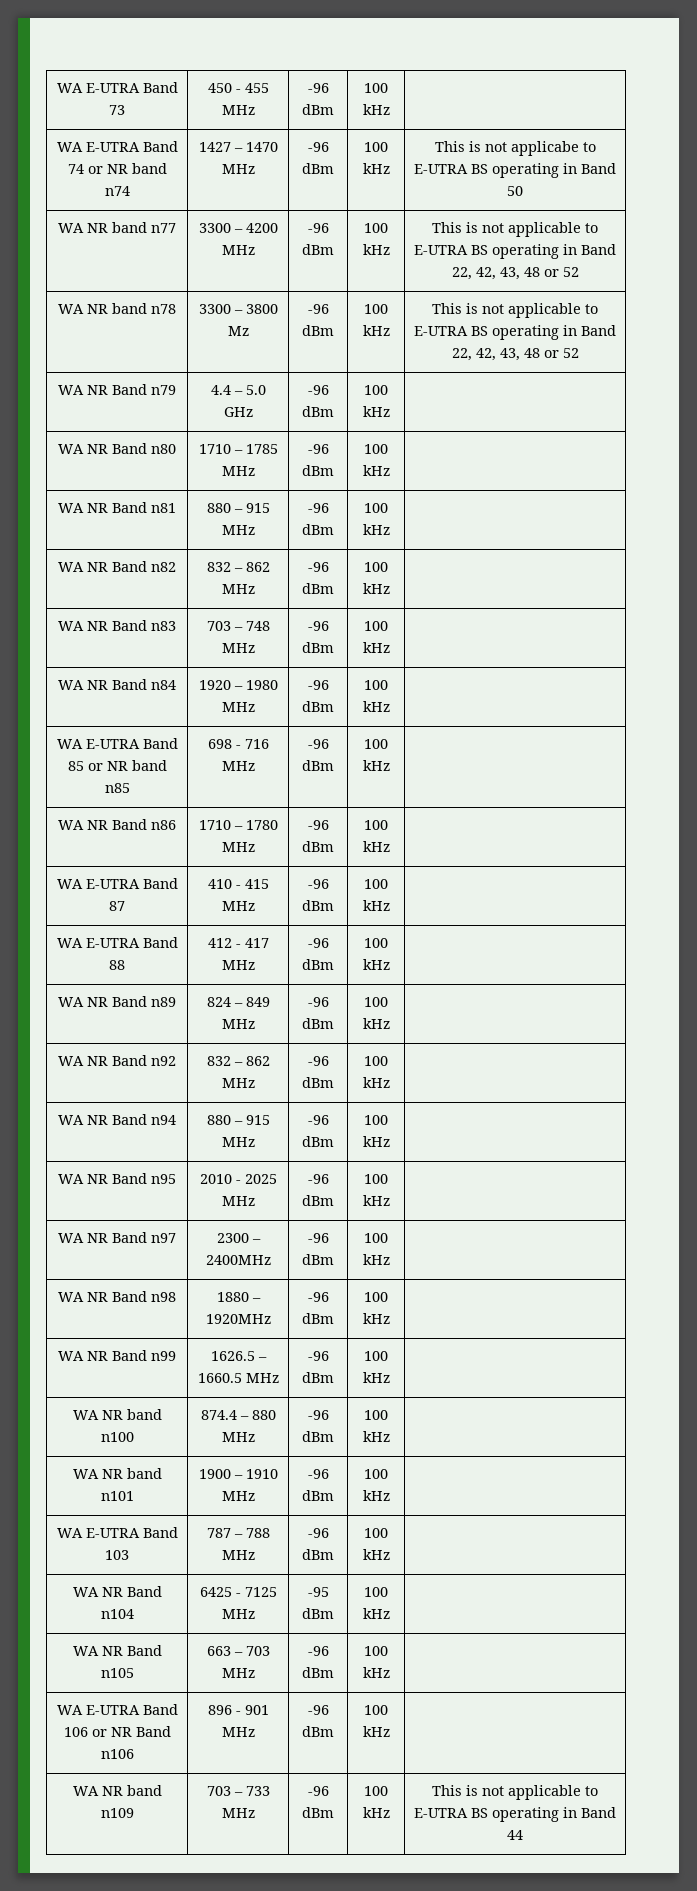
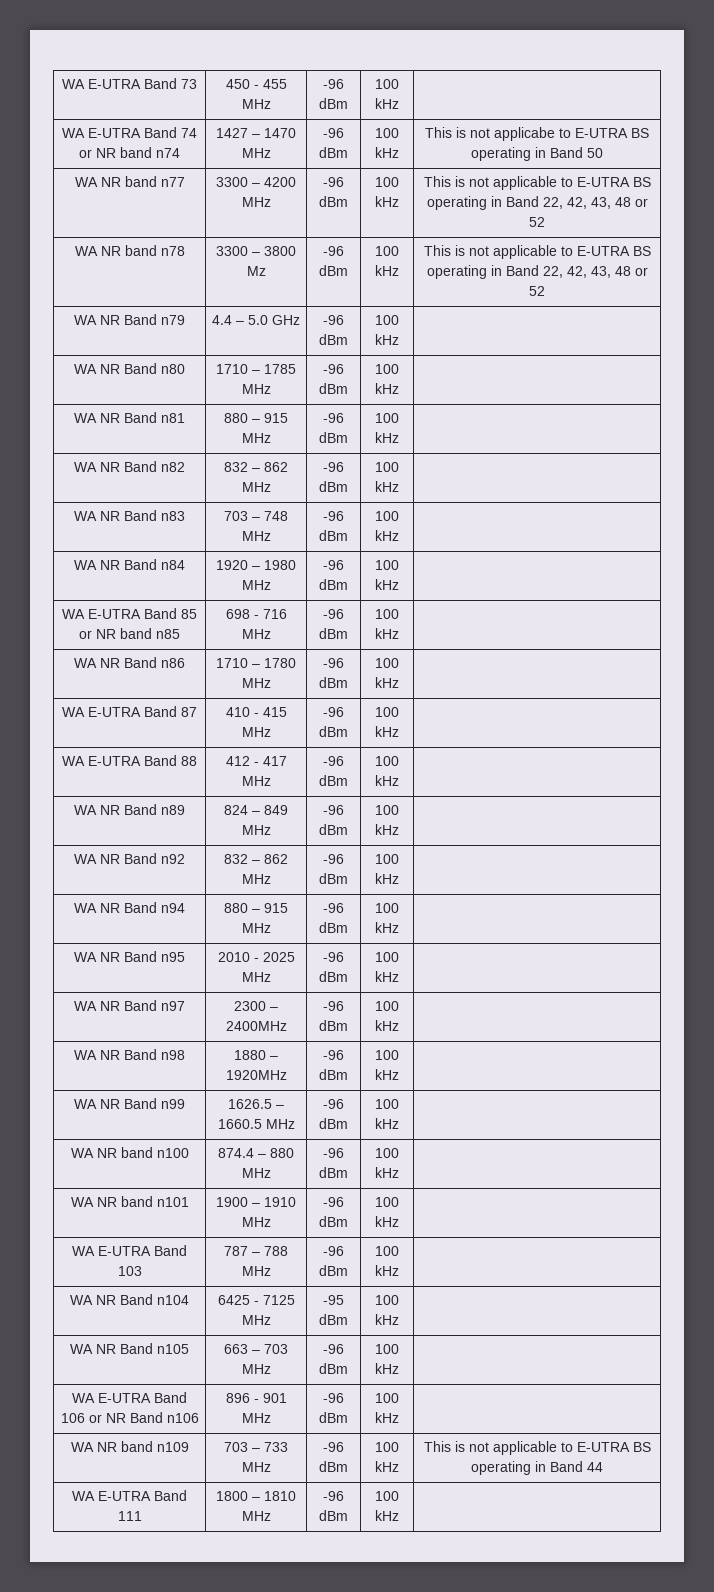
(523, 1835) none -> [72,1490,187,1501] [117,1511,142,1521] [216,1491,296,1501] [241,1511,271,1521] [323,1491,344,1501] [319,1510,348,1521] [375,1491,399,1501] [375,1510,399,1521] // WA E-UTRA Band 111 | 1800 – 1810 MHz | -96 dBm | 100 kHz |

